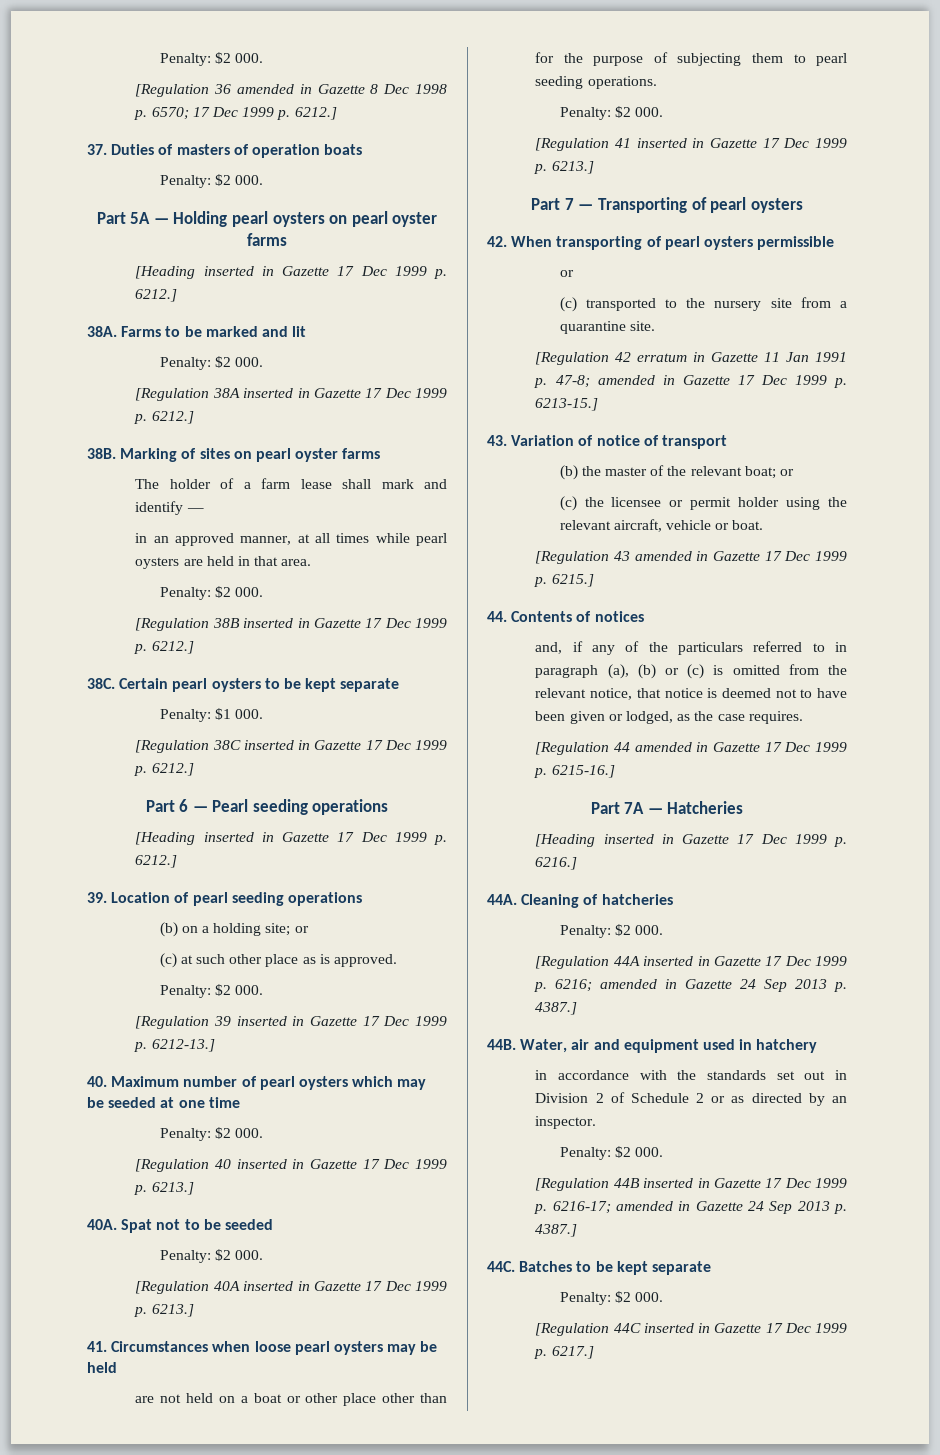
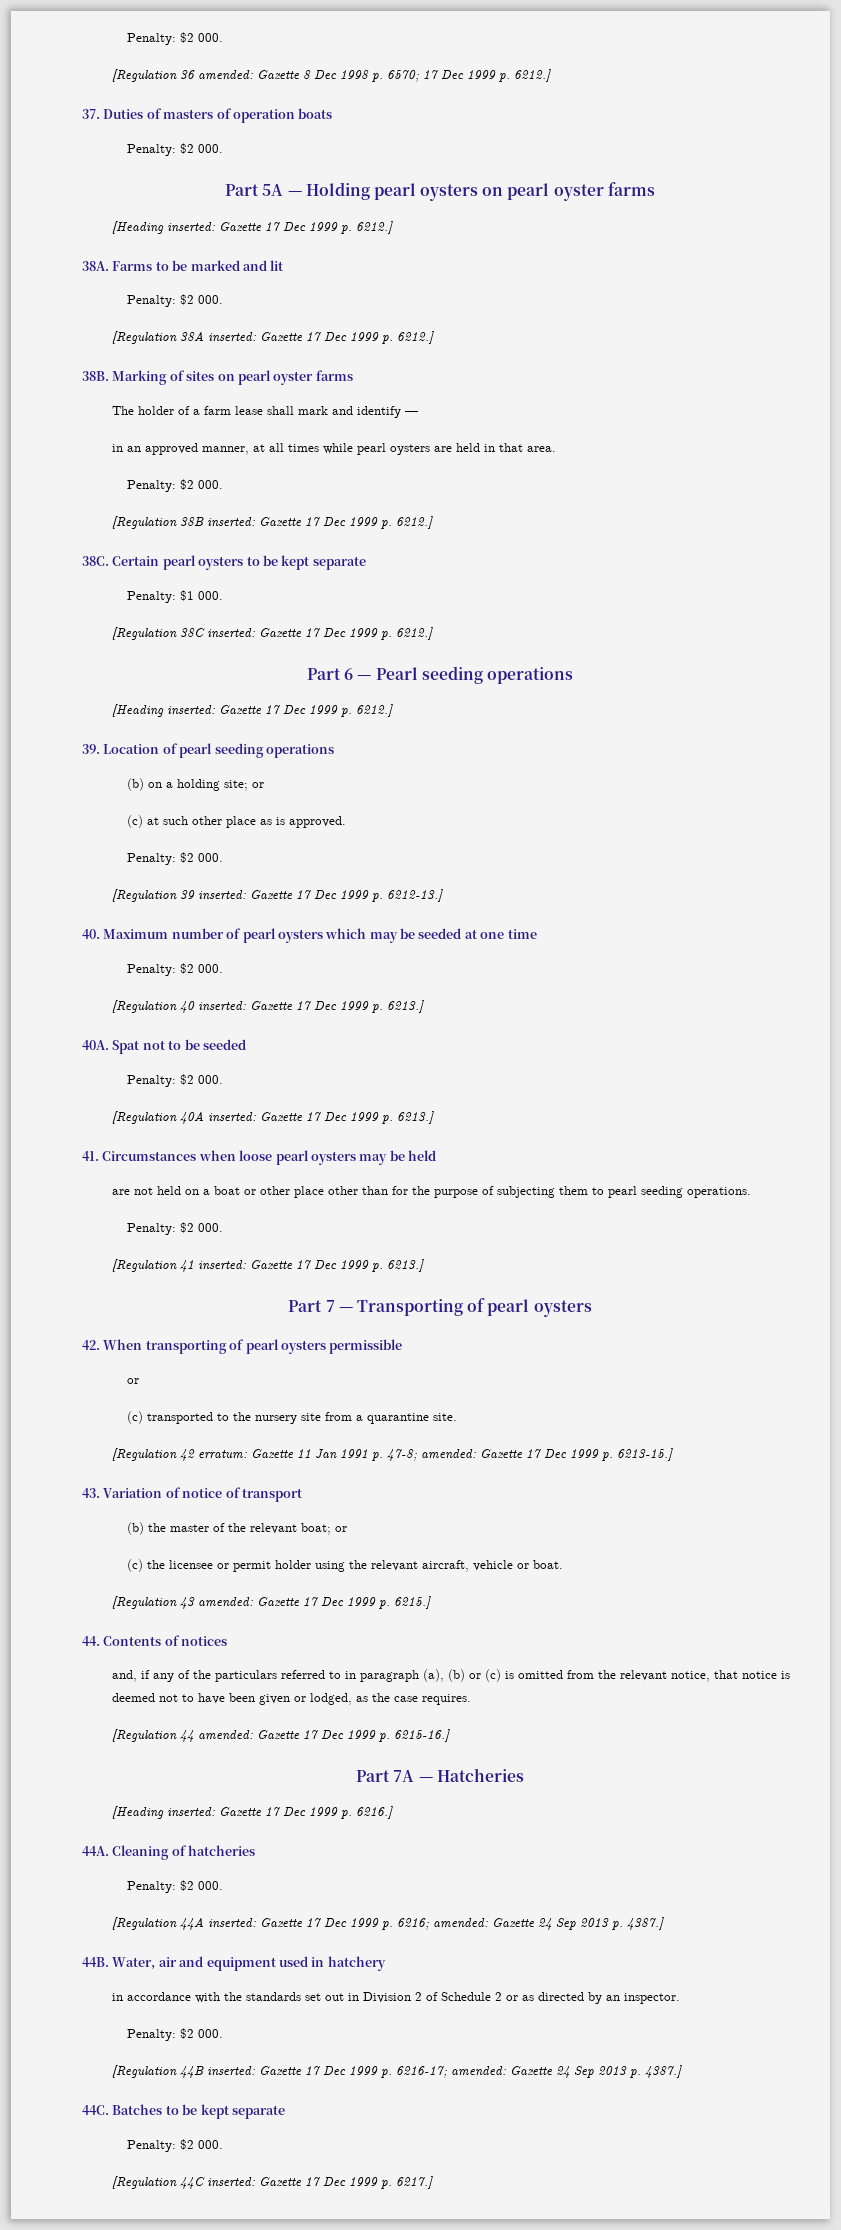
[237,84,312,94] amended in -> [198,70,254,80] amended:
[203,266,274,276] inserted in -> [167,222,216,232] inserted:
[243,388,310,398] inserted in -> [208,332,257,342] inserted:
[243,618,310,628] inserted in -> [207,517,256,527] inserted:
[243,740,311,750] inserted in -> [207,628,256,638] inserted:
[203,832,274,842] inserted in -> [167,705,216,715] inserted:
[236,1016,305,1026] inserted in -> [198,890,247,900] inserted:
[236,1159,305,1169] inserted in -> [198,1001,247,1011] inserted:
[243,1281,310,1291] inserted in -> [208,1112,257,1122] inserted:
[636,138,705,148] inserted in -> [198,1260,247,1270] inserted:
[637,352,706,362] erratum in -> [198,1450,248,1459] erratum:
[597,375,675,385] amended in -> [421,1449,477,1459] amended:
[634,551,709,561] amended in -> [198,1597,254,1607] amended:
[634,742,709,752] amended in -> [198,1730,254,1740] amended:
[603,834,674,844] inserted in -> [167,1807,216,1817] inserted:
[643,956,710,966] inserted in -> [208,1918,257,1928] inserted:
[600,979,678,989] amended in -> [433,1918,489,1928] amended:
[643,1178,710,1188] inserted in -> [207,2066,256,2076] inserted:
[616,1201,691,1211] amended in -> [451,2066,507,2076] amended:
[643,1323,711,1333] inserted in -> [207,2177,256,2187] inserted:

